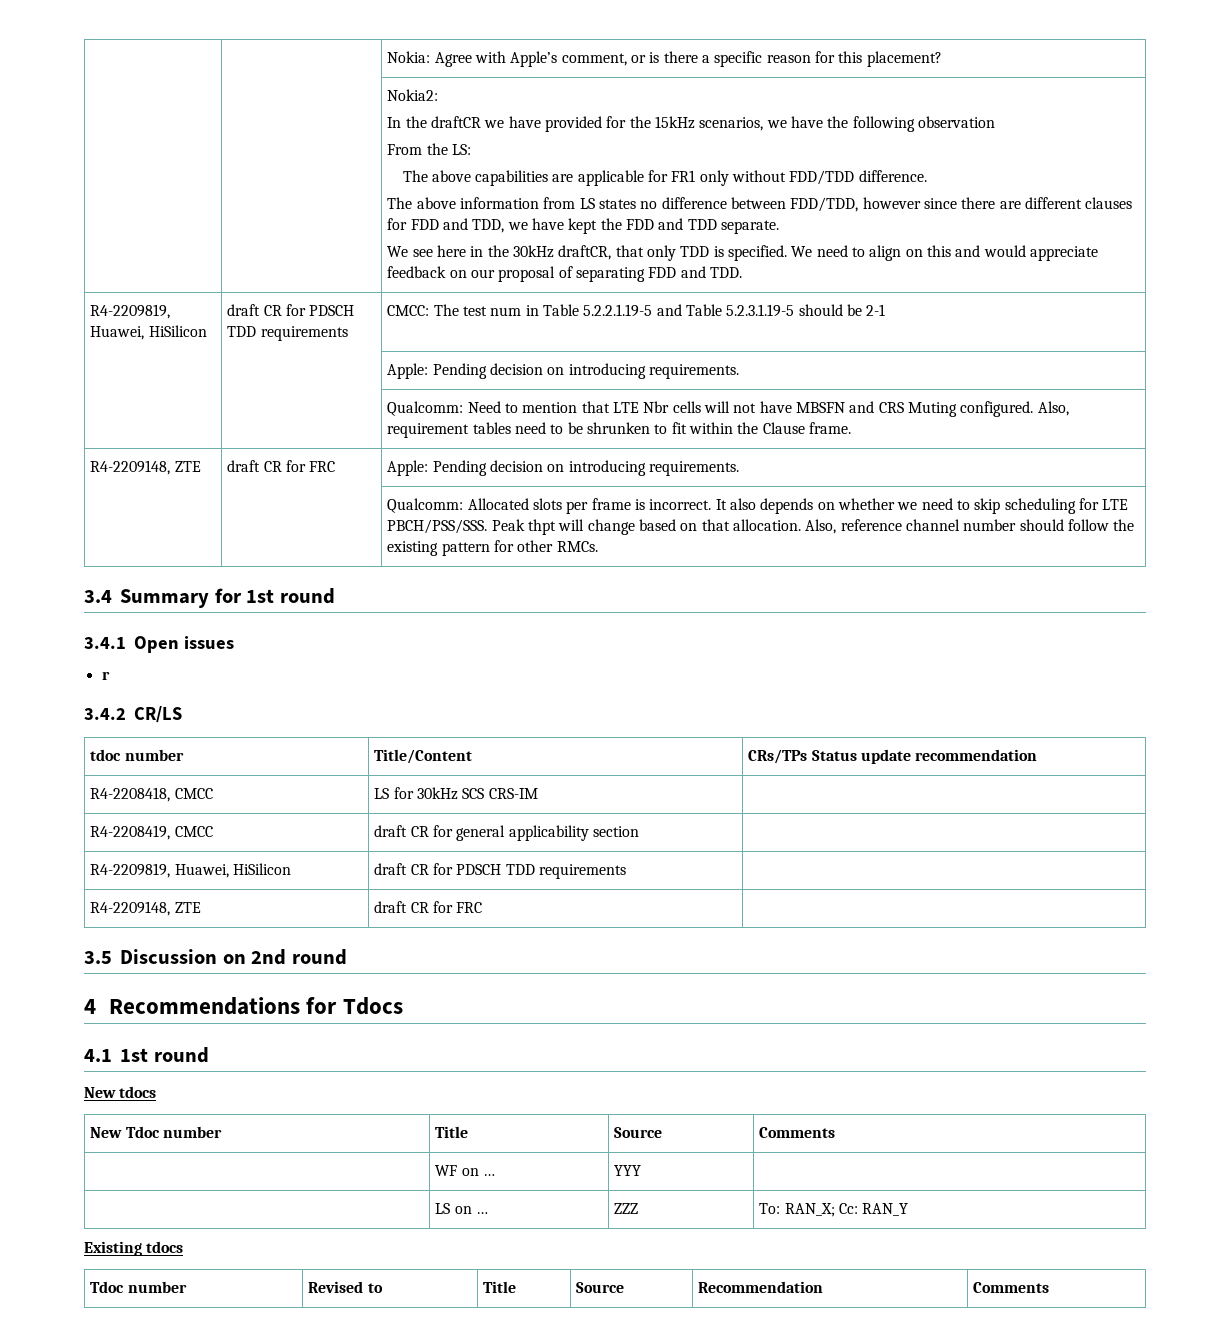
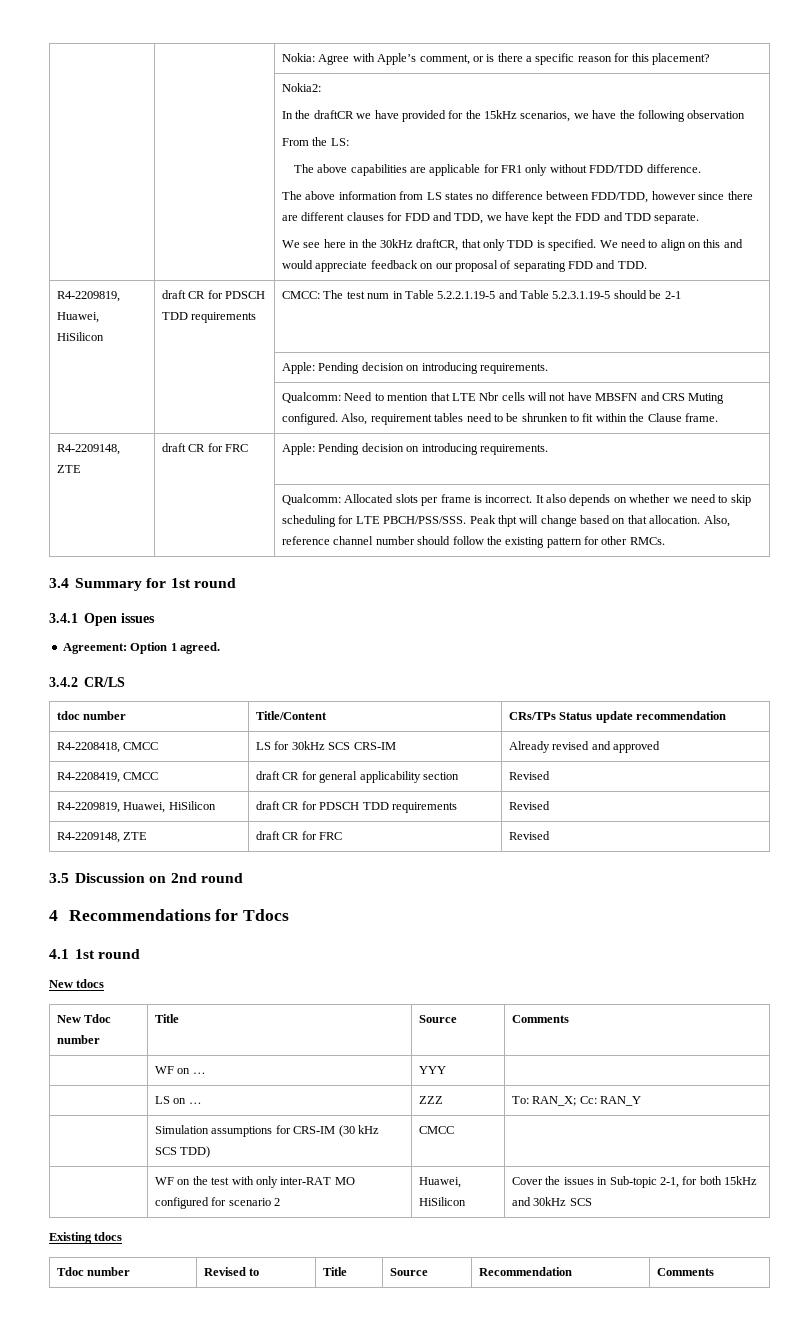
[101,671,110,680] r -> [62,642,220,654] Agreement: Option 1 agreed.
(538, 793) none -> [509,741,661,753] Already revised and approved
[90,863,292,878] [374,863,627,879] [90,901,201,916] [374,901,483,913] // R4-2209819, Huawei, HiSilicon | draft CR for PDSCH TDD requirements | // R4-2209148, ZTE | draft CR for FRC | -> [509,771,551,780] [57,801,216,813] [256,801,457,813] [509,801,551,810] [57,832,148,843] [256,831,343,840] [509,831,551,840] Revised // R4-2209819, Huawei, HiSilicon | draft CR for PDSCH TDD requirements | Revised // R4-2209148, ZTE | draft CR for FRC | Revised
(909, 1209) none -> [155,1125,379,1137] [155,1146,211,1158] [419,1126,455,1134] [155,1176,355,1188] [155,1197,281,1209] [419,1177,462,1188] [419,1197,467,1206] [512,1176,758,1188] [512,1197,592,1206] // | Simulation assumptions for CRS-IM (30 kHz SCS TDD) | CMCC | // | WF on the test with only inter-RAT MO configured for scenario 2 | Huawei, HiSilicon | Cover the issues in Sub-topic 2-1, for both 15kHz and 30kHz SCS

